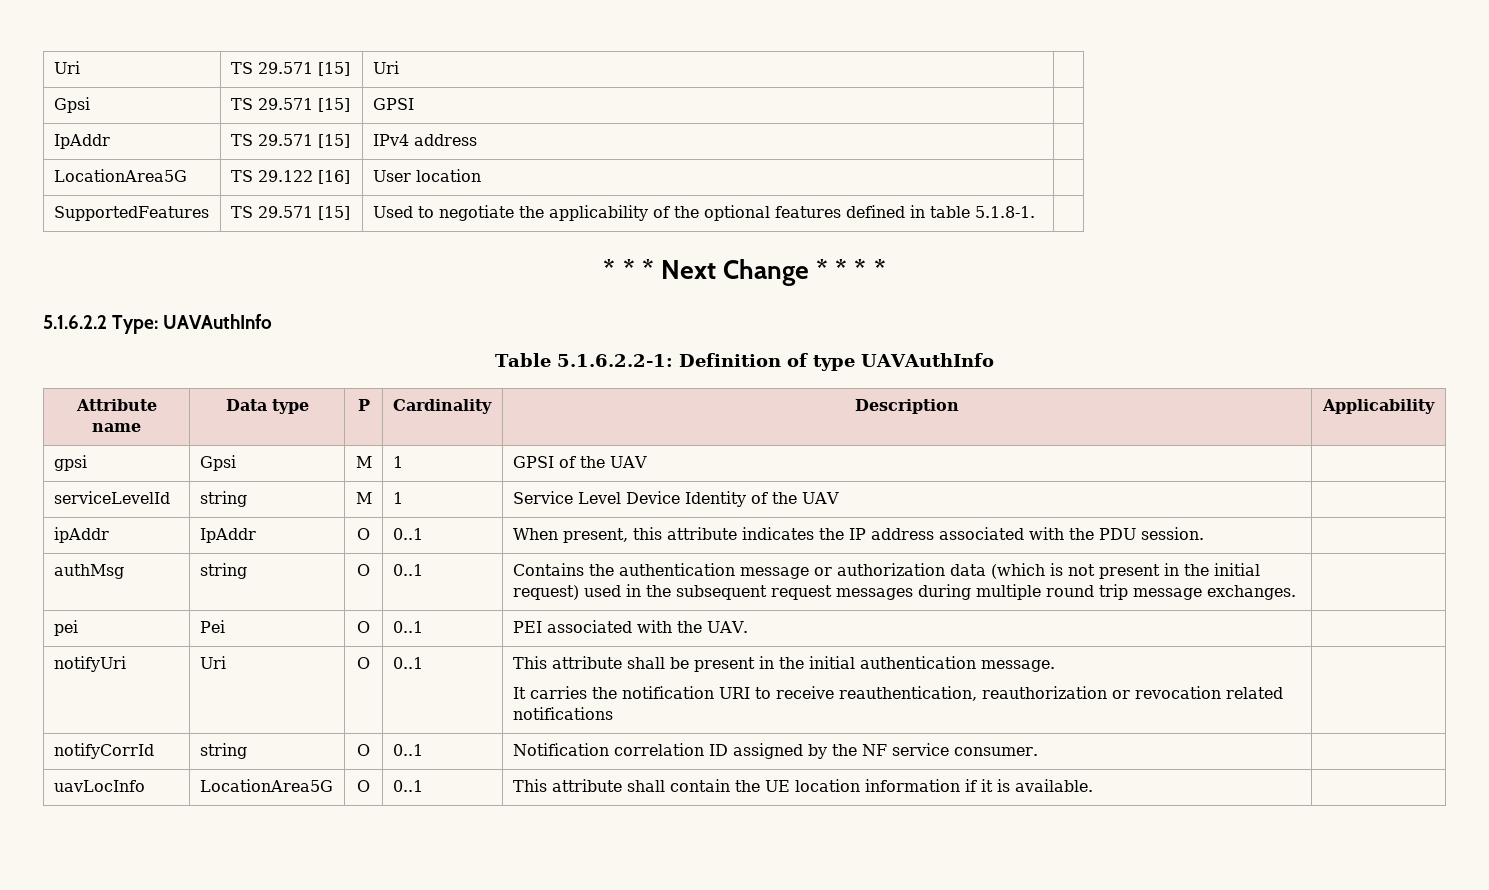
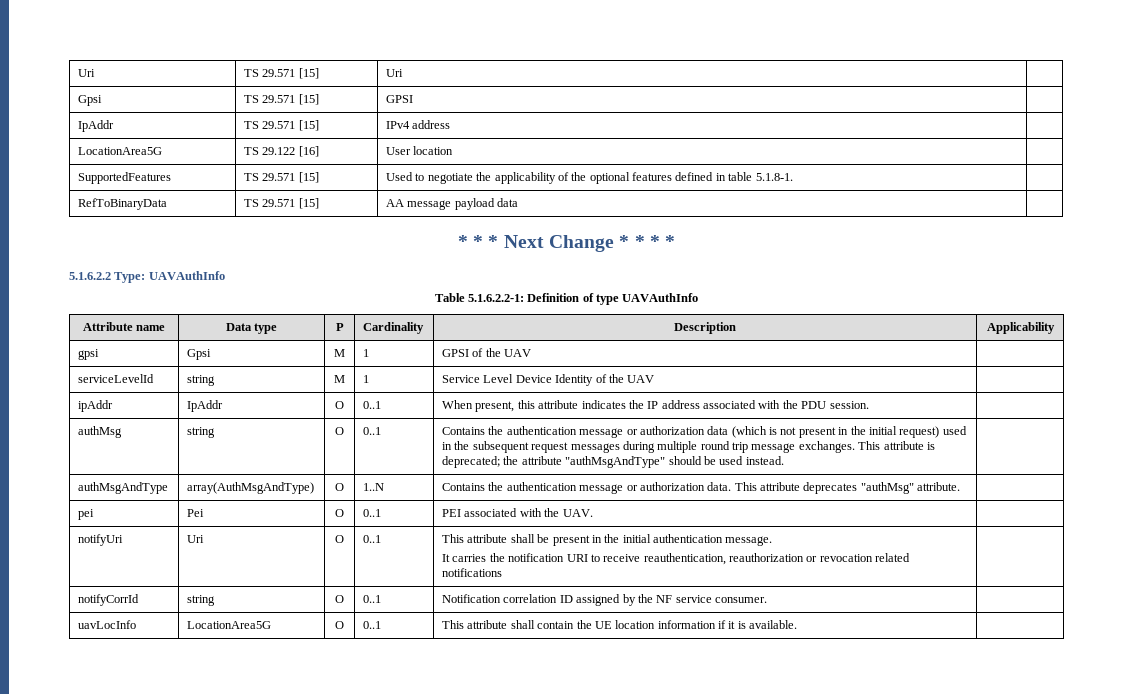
(1035, 212) none -> [78,198,168,210] [244,198,319,209] [386,198,519,210] // RefToBinaryData | TS 29.571 [15] | AA message payload data |
(1296, 592) none -> [858,441,935,450] [442,456,784,468] [78,482,169,494] [187,482,315,494] [335,483,344,491] [363,483,385,491] [442,482,961,494] This attribute is deprecated; the attribute "authMsgAndType" should be used instead. | // authMsgAndType | array(AuthMsgAndType) | O | 1..N | Contains the authentication message or authorization data. This attribute deprecates "authMsg" attribute.

